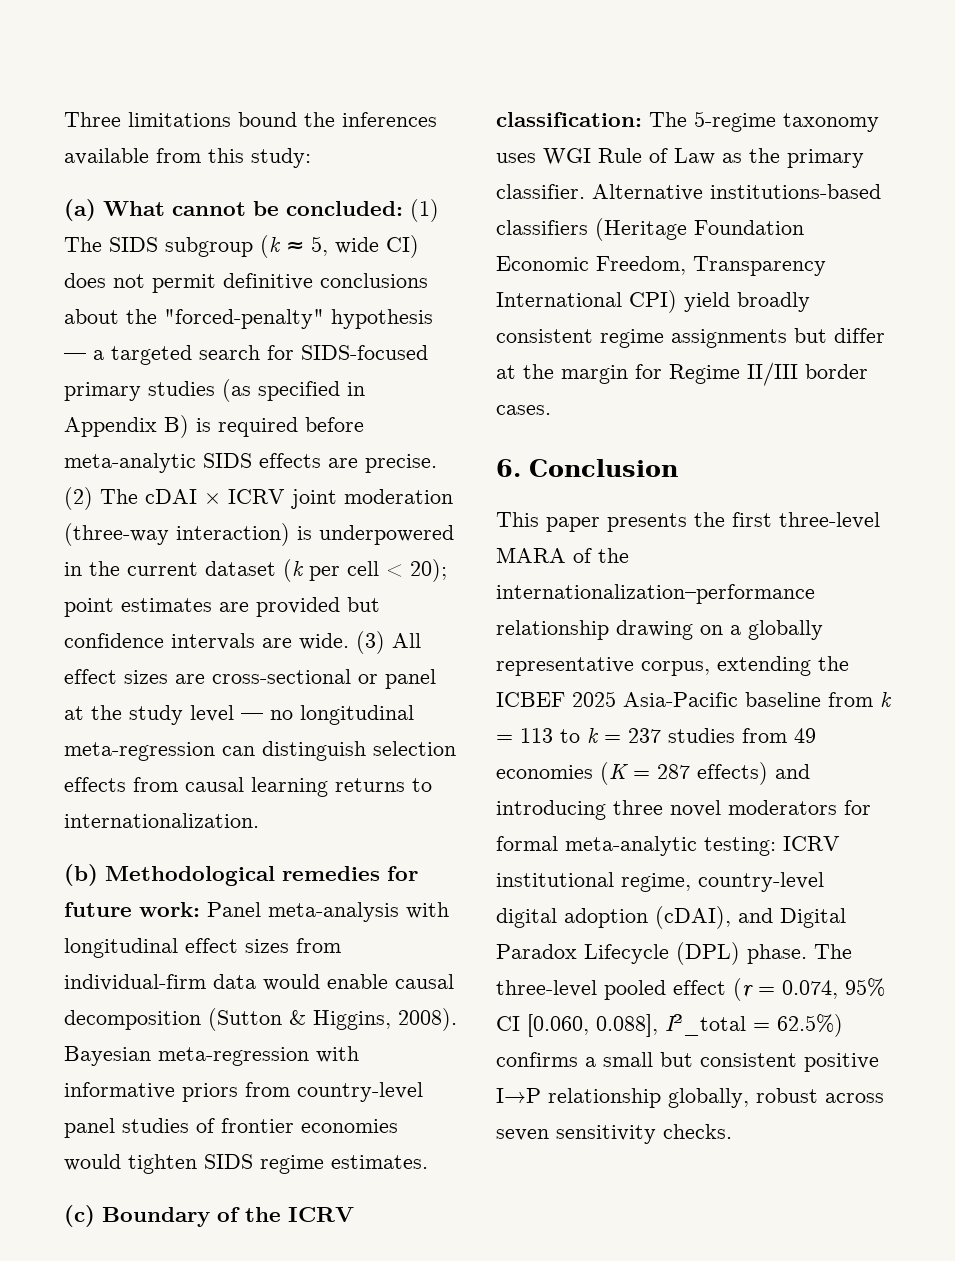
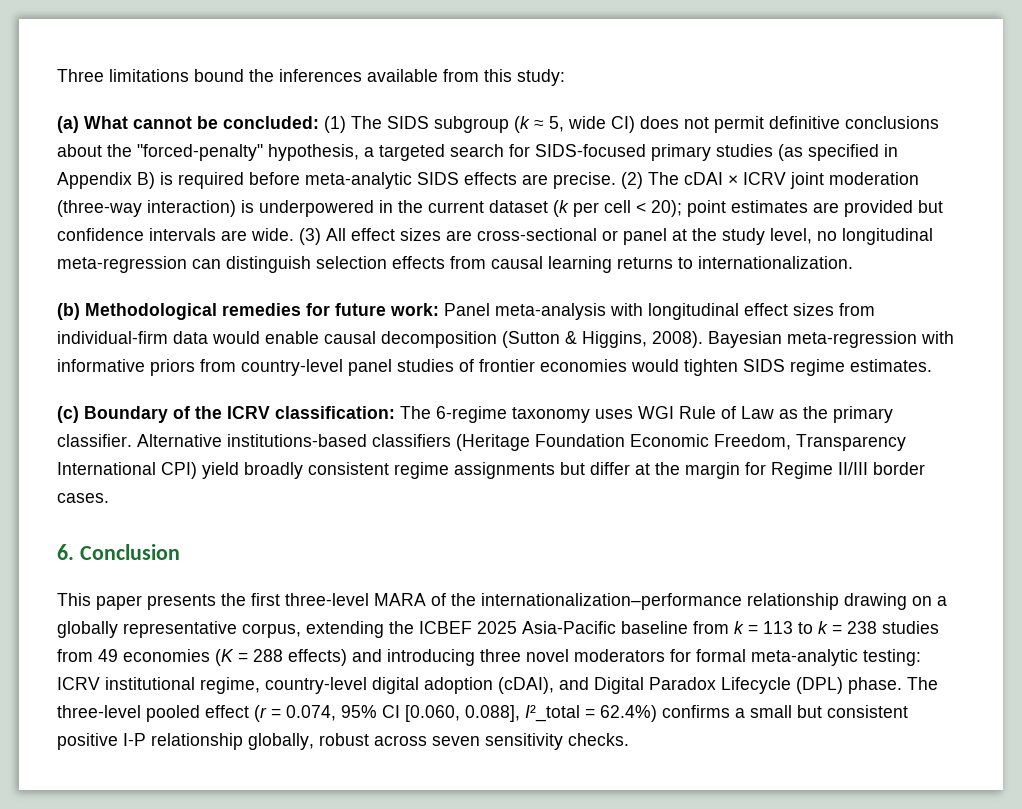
[331,309,433,329] [64,353,86,360] hypothesis — -> [268,144,359,161] hypothesis,
[190,705,263,722] level — -> [770,228,812,244] level,
[694,111,776,132] 5-regime -> [436,406,507,423] 6-regime
[628,728,661,743] 237 -> [847,621,877,634] 238
[657,764,690,779] 287 -> [253,649,283,662] 288
[777,1014,843,1037] 62.5%) -> [600,705,657,722] 62.4%)
[496,1088,541,1103] I→P -> [123,733,146,746] I-P

